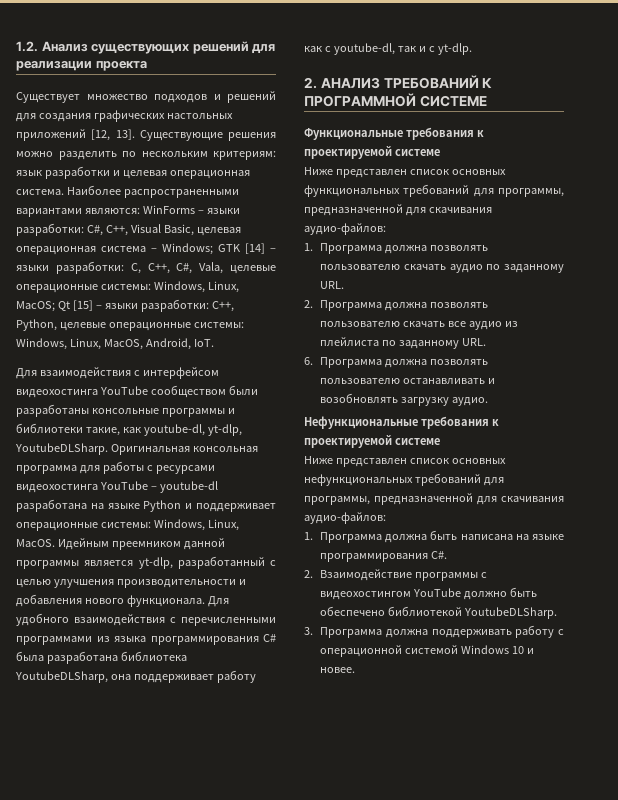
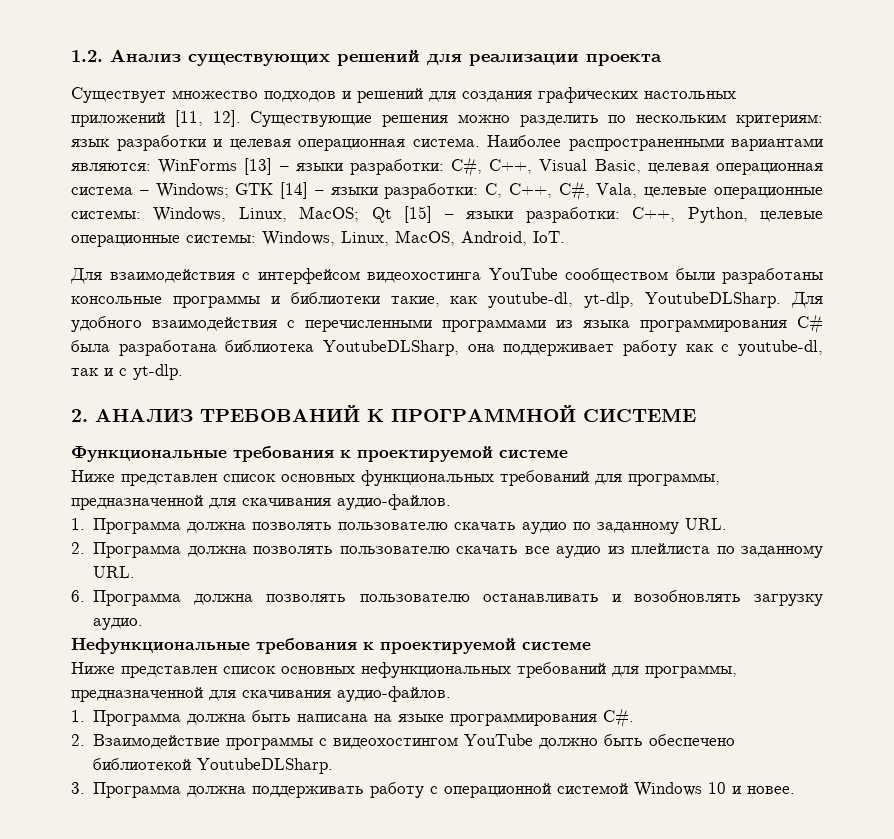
[91,129,135,141] [12, 13]. -> [174,110,241,127] [11, 12].
(195, 209) none -> [244,158,273,175] [13]
[110,444,258,455] [16,461,215,474] [16,481,218,493] [16,499,276,512] [16,519,239,531] [16,538,225,550] [16,556,276,569] [16,579,246,588] [16,594,205,607] Оригинальная консольная программа для работы с ресурсами видеохостинга YouTube – youtube-dl разработана на языке Python и поддерживает операционные системы: Windows, Linux, MacOS. Идейным преемником данной программы является yt-dlp, разработанный с целью улучшения производительности и добавления нового функционала. -> (782, 300) none
[304,223,386,235] аудио-файлов: -> [337,494,451,510] аудио-файлов.
[304,512,386,524] аудио-файлов: -> [337,686,451,702] аудио-файлов.

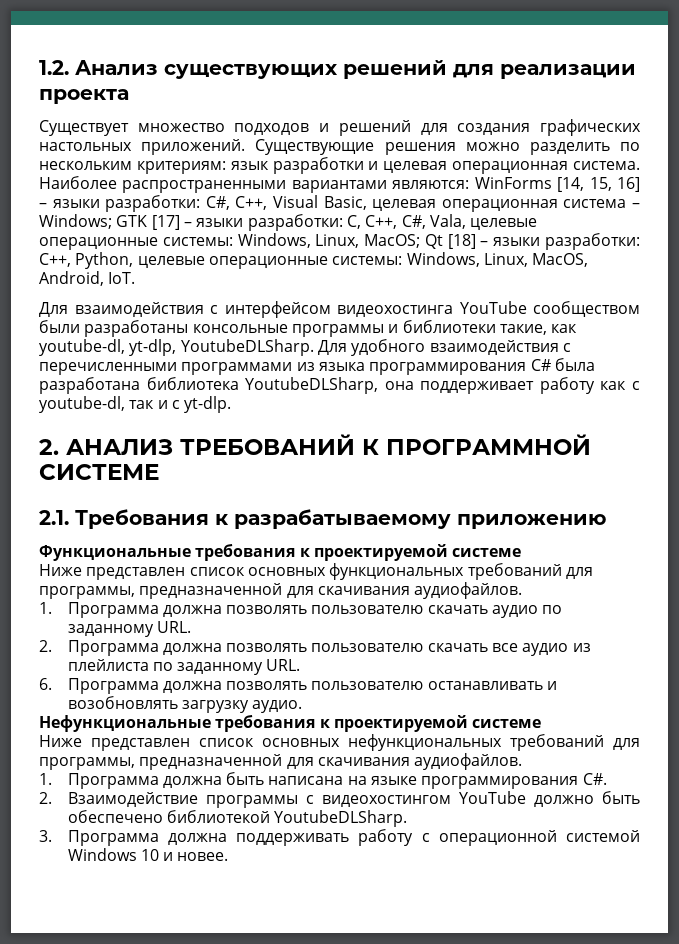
[71,110,241,127] приложений [11, 12]. -> [141,139,246,155] приложений.
[244,158,273,175] [13] -> [557,177,641,192] [14, 15, 16]
[280,182,309,199] [14] -> [151,215,180,230] [17]
[404,206,433,223] [15] -> [447,234,476,249] [18]
(696, 415) none -> [39,509,607,529] // 2.1. Требования к разрабатываемому приложению
[337,494,451,510] аудио-файлов. -> [414,582,523,599] аудиофайлов.
[337,686,451,702] аудио-файлов. -> [414,753,523,770] аудиофайлов.

